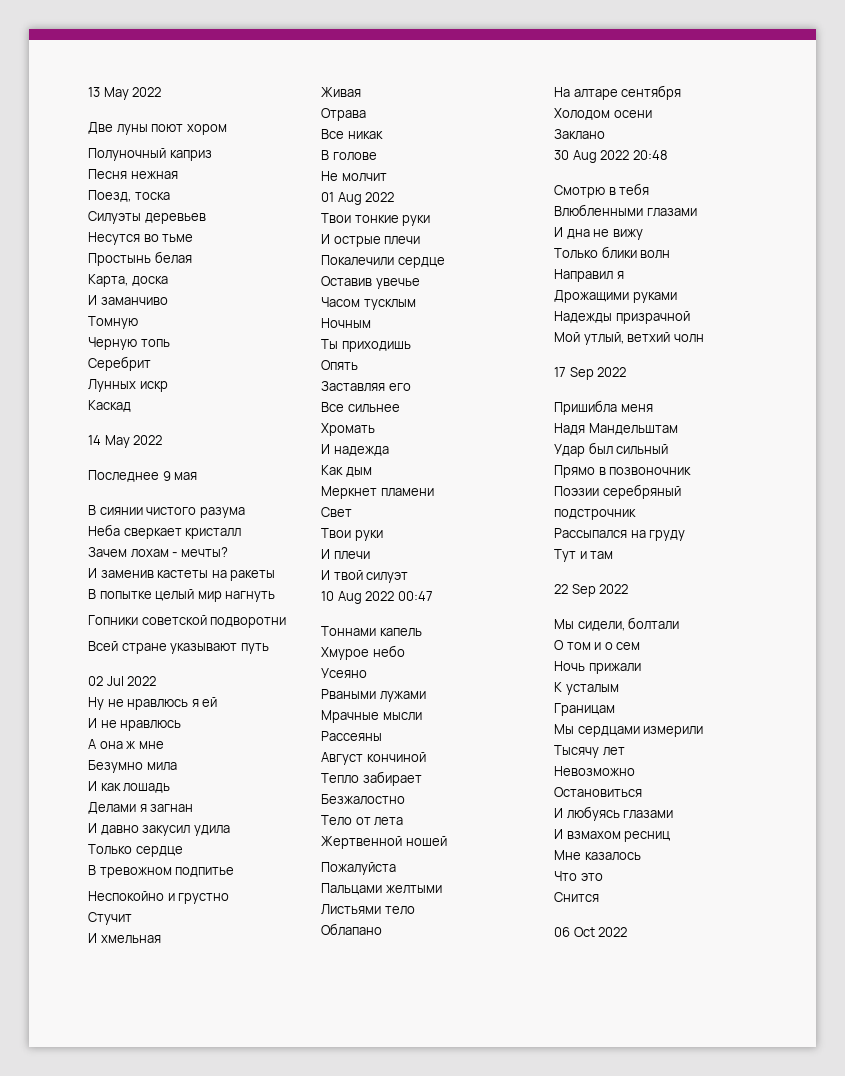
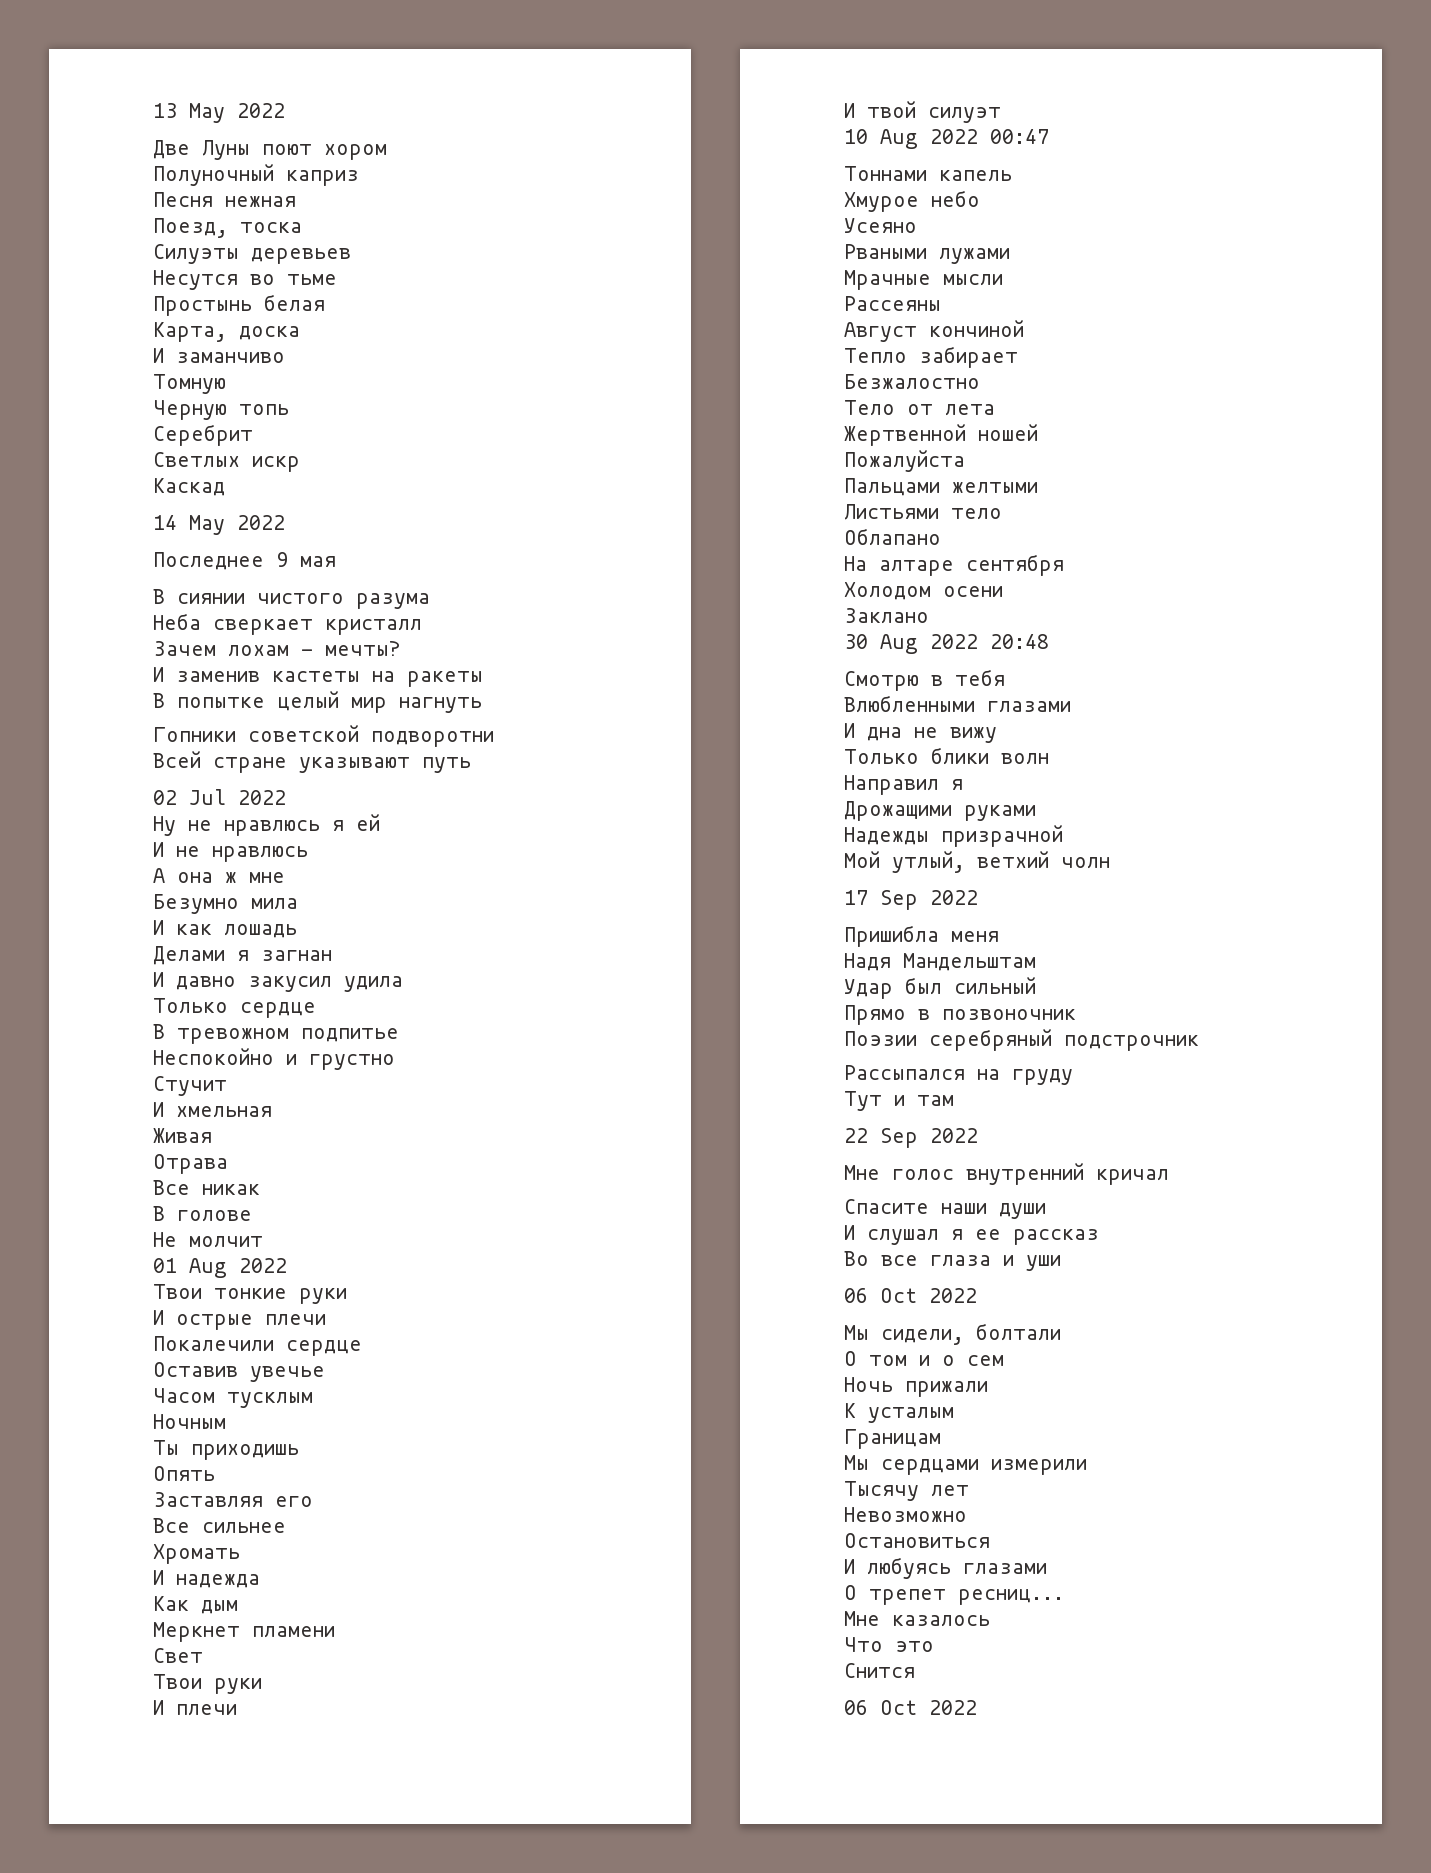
[116,124,148,135] луны -> [202,140,250,160] Луны
[88,379,136,392] Лунных -> [153,452,240,468] Светлых
(629, 589) none -> [844,1163,1169,1185] [844,1199,1046,1219] [844,1225,1099,1245] [844,1251,1061,1271] [844,1288,977,1303] // Мне голос внутренний кричал // Спасите наши души // И слушал я ее рассказ // Во все глаза и уши // 06 Oct 2022
[554,829,671,842] И взмахом ресниц -> [844,1585,1064,1605] О трепет ресниц...

